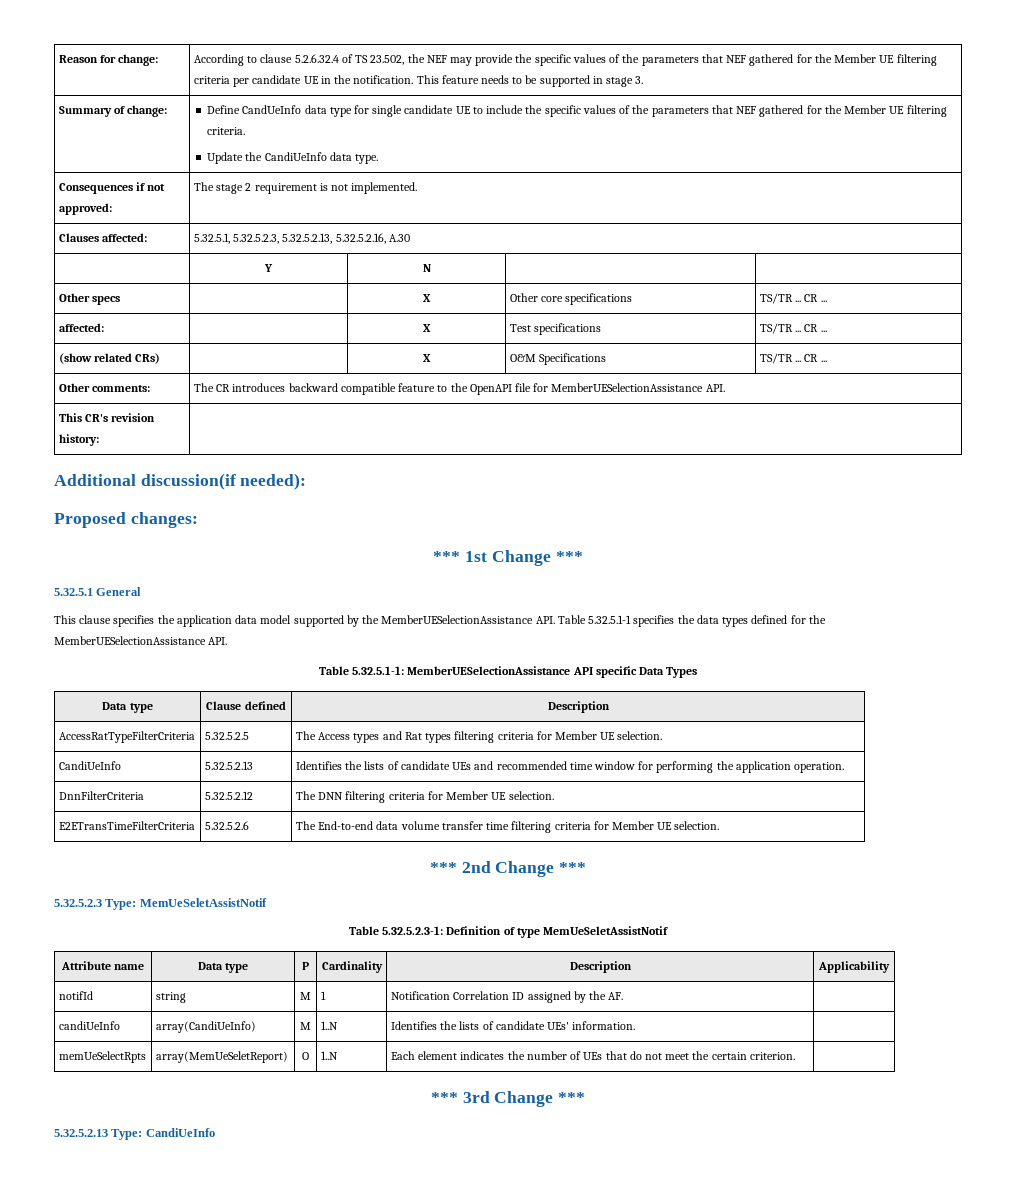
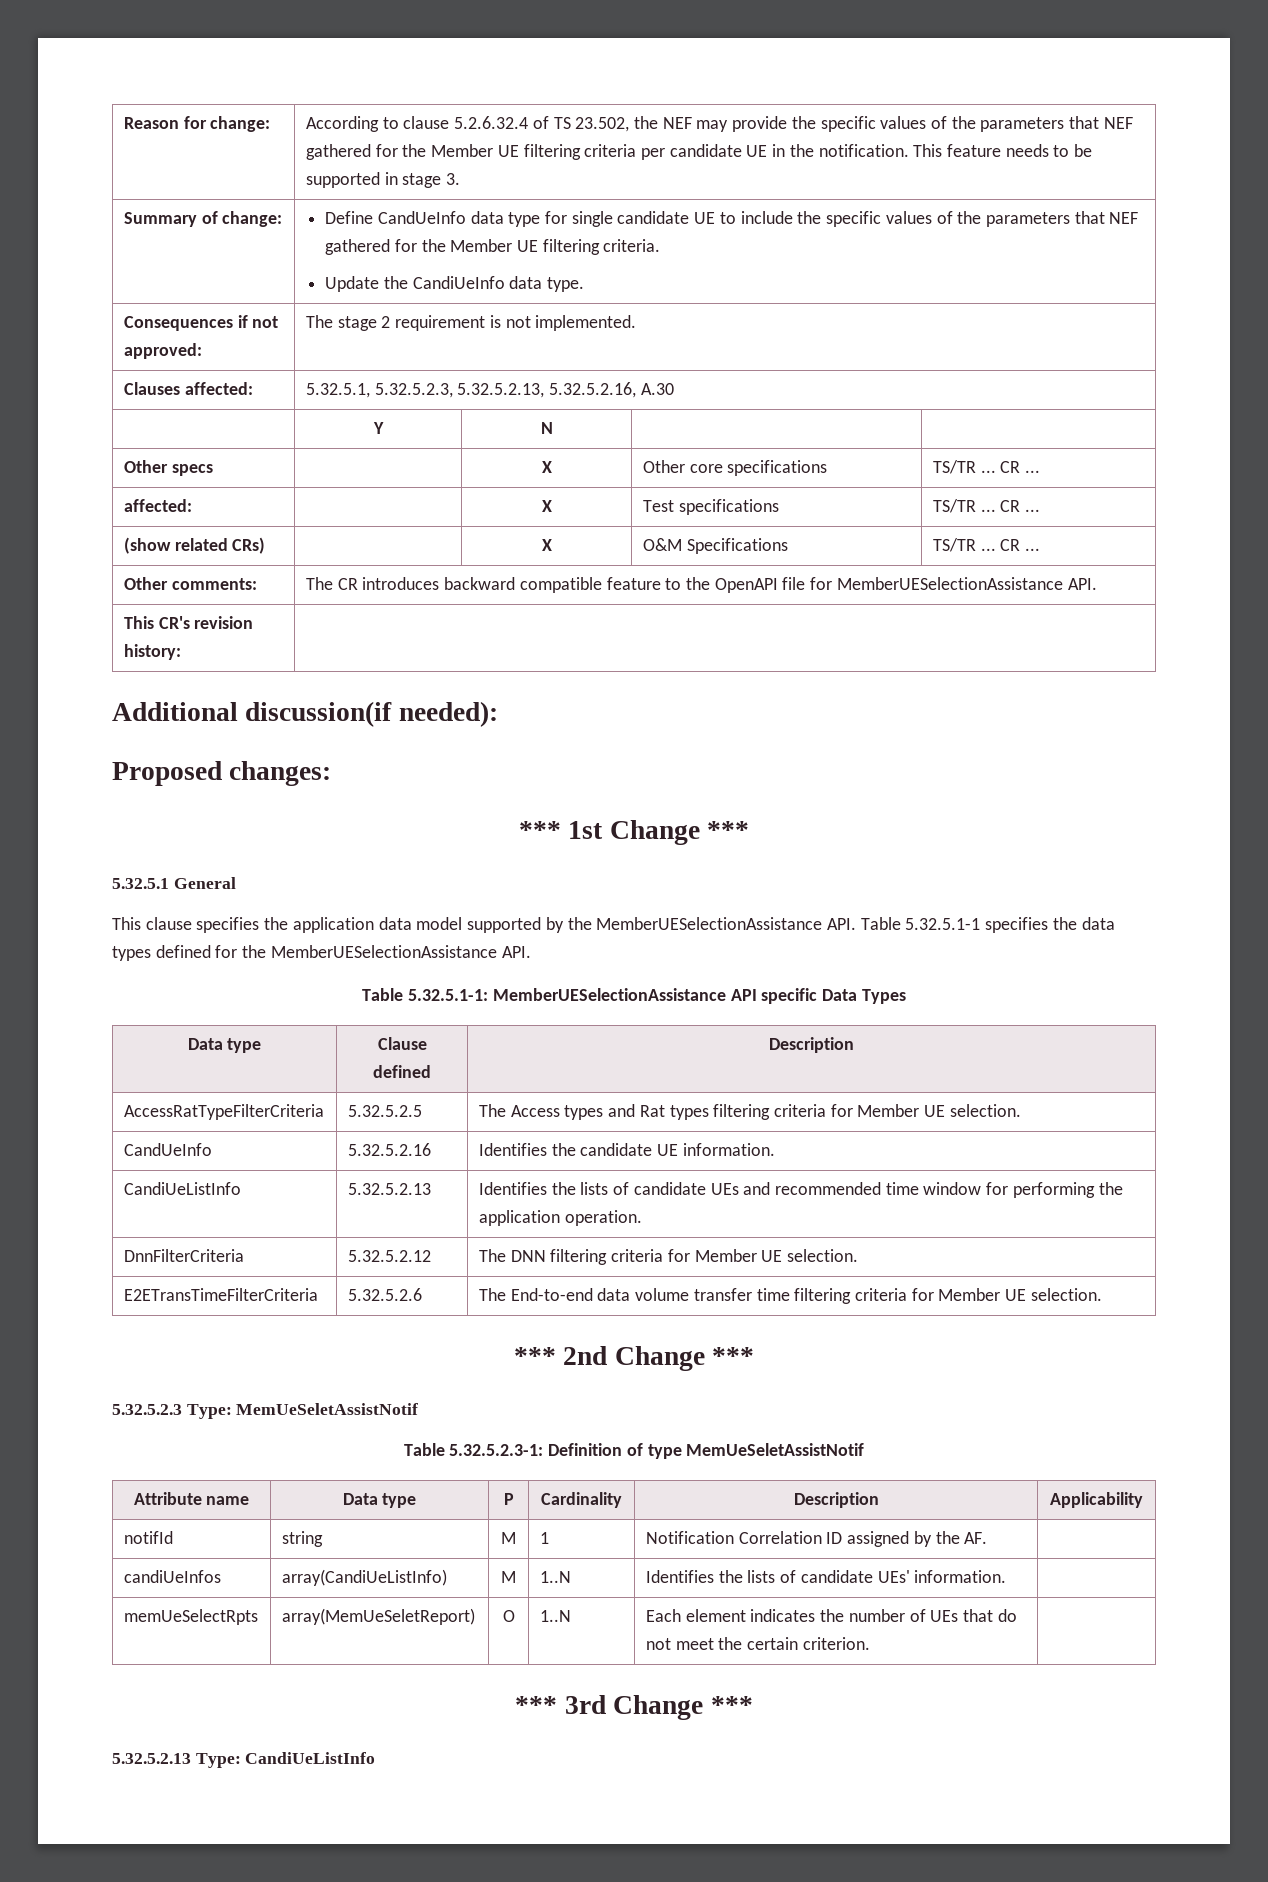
[58,761,121,770] CandiUeInfo -> [123,1143,212,1156] [347,1143,431,1156] [478,1143,775,1156] [123,1182,241,1195] CandUeInfo | 5.32.5.2.16 | Identifies the candidate UE information. // CandiUeListInfo
[58,1021,120,1030] [155,1021,256,1033] candiUeInfo | array(CandiUeInfo) -> [123,1570,221,1583] [281,1569,447,1586] candiUeInfos | array(CandiUeListInfo)
[145,1128,215,1137] CandiUeInfo -> [245,1752,376,1764] CandiUeListInfo

